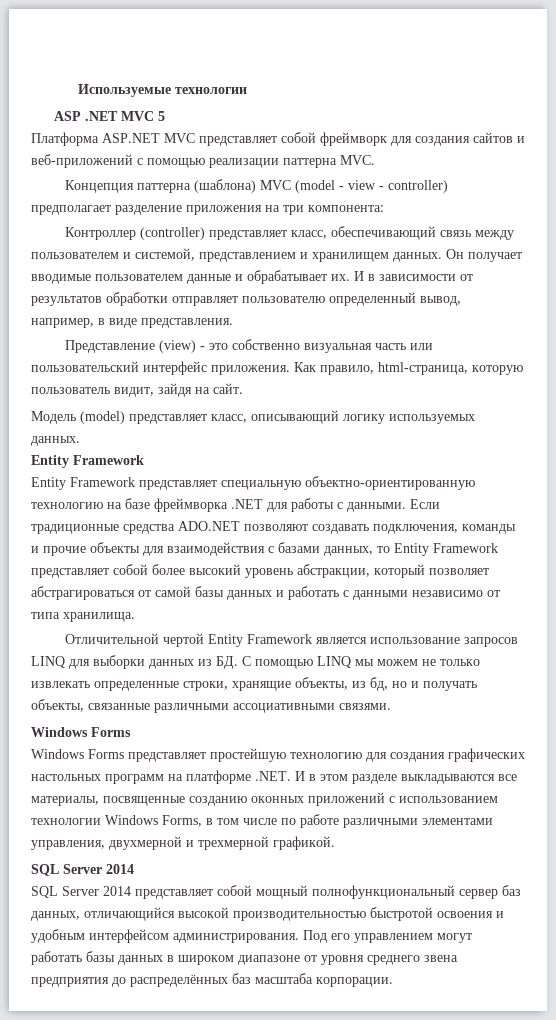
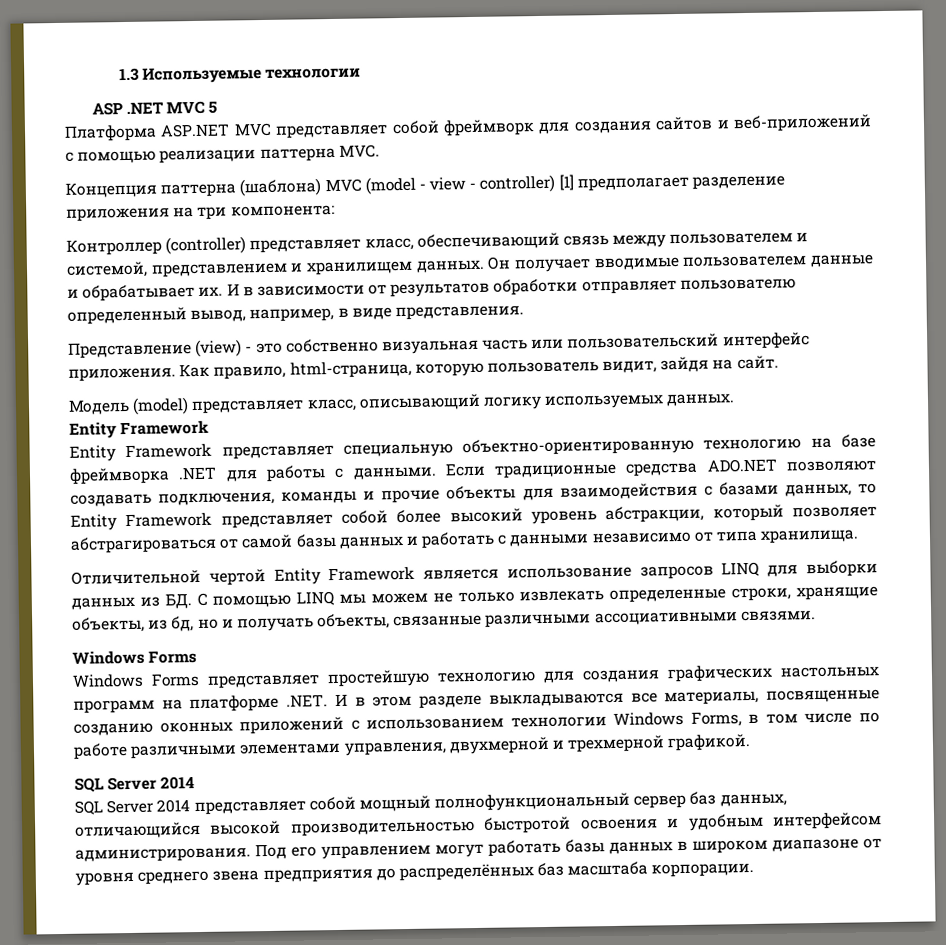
(77, 90) none -> [119,67,141,82] 1.3
(448, 186) none -> [558,174,574,191] [1]

